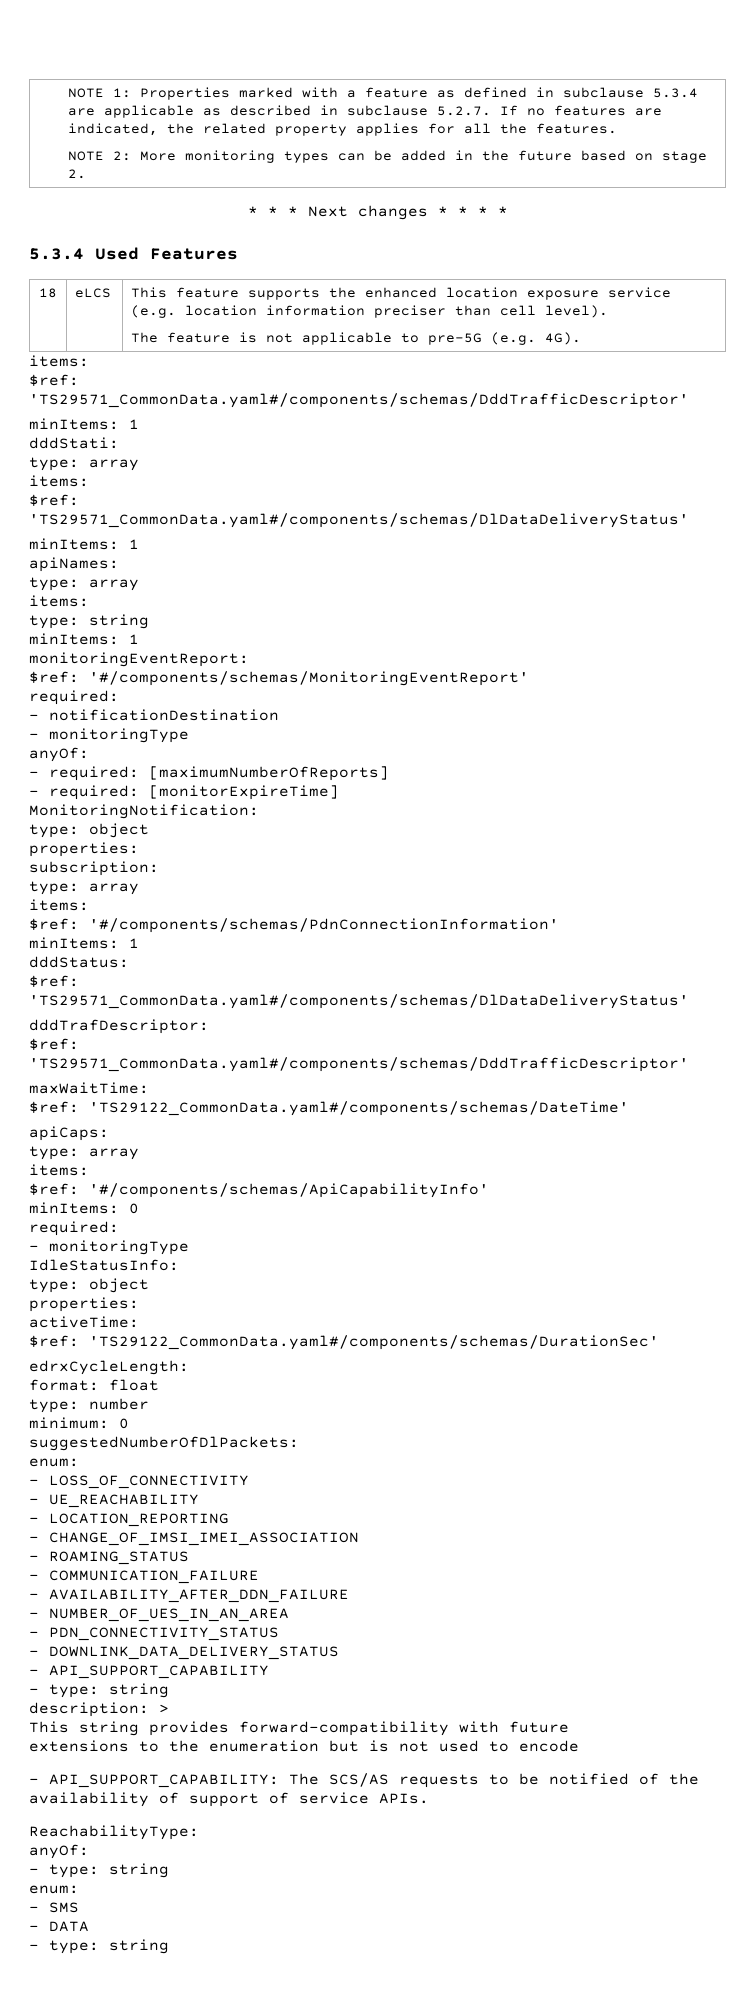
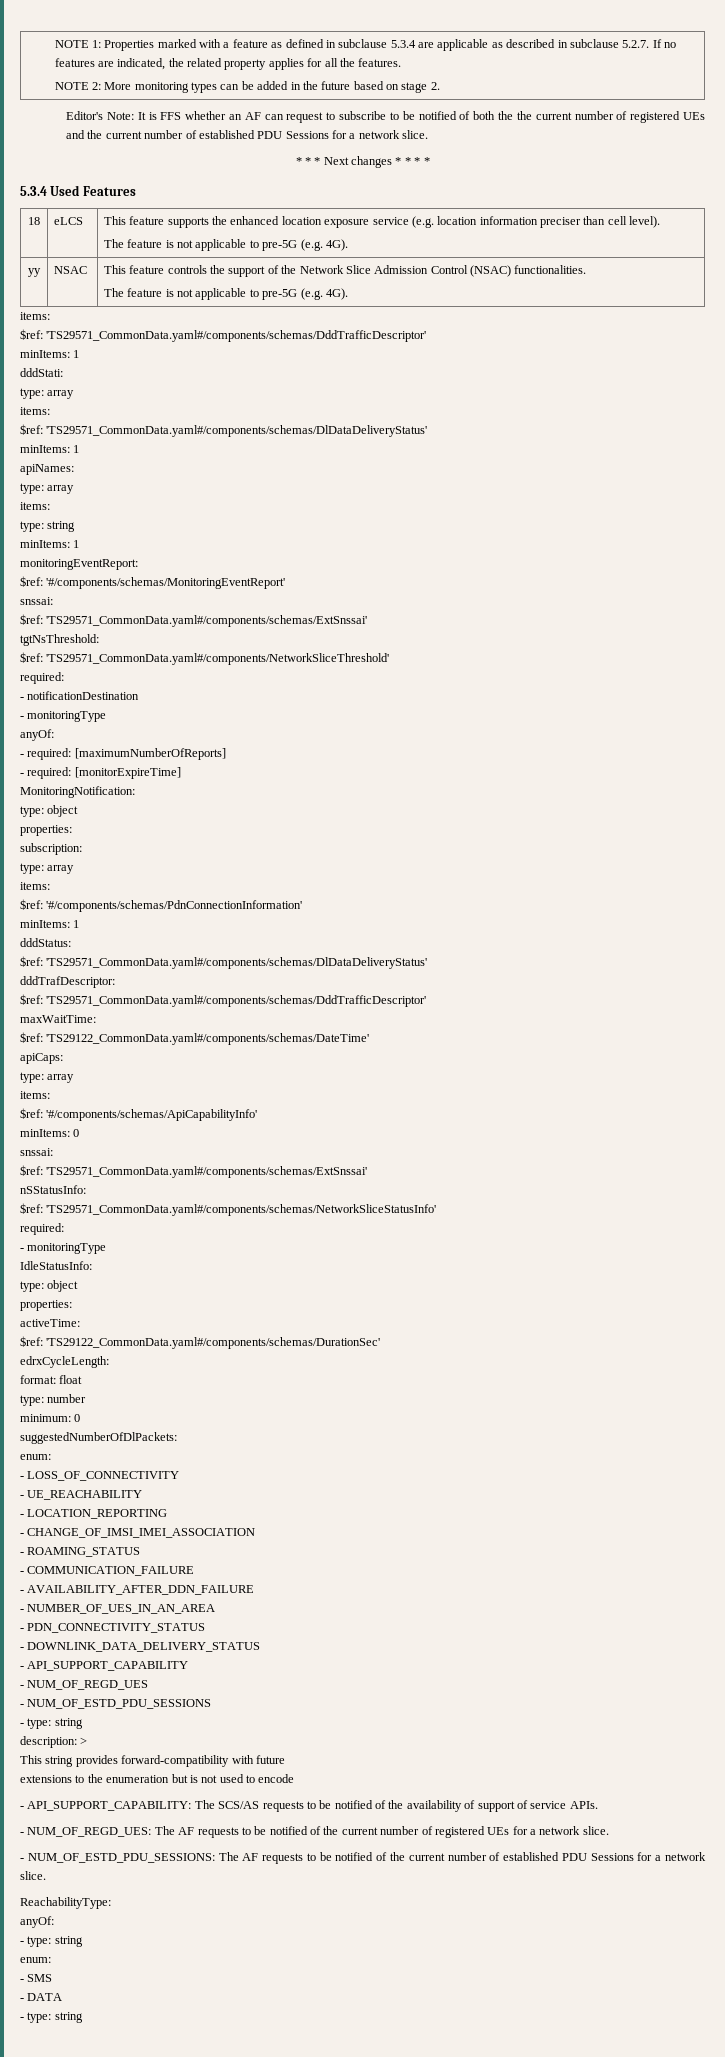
(87, 174) none -> [66,111,705,123] [66,130,429,139] // Editor's Note: It is FFS whether an AF can request to subscribe to be notified of both the the current number of registered UEs and the current number of established PDU Sessions for a network slice.
(582, 338) none -> [28,268,41,277] [53,266,87,274] [103,265,587,277] [103,288,348,300] // yy | NSAC | This feature controls the support of the Network Slice Admission Control (NSAC) functionalities. // The feature is not applicable to pre-5G (e.g. 4G).
(529, 678) none -> [20,597,53,605] [20,614,368,627] [20,634,99,646] [20,652,390,665] // snssai: // $ref: 'TS29571_CommonData.yaml#/components/schemas/ExtSnssai' // tgtNsThreshold: // $ref: 'TS29571_CommonData.yaml#/components/NetworkSliceThreshold'
(139, 1208) none -> [20,1148,53,1156] [20,1165,368,1178] [20,1185,86,1194] [20,1203,437,1216] // snssai: // $ref: 'TS29571_CommonData.yaml#/components/schemas/ExtSnssai' // nSStatusInfo: // $ref: 'TS29571_CommonData.yaml#/components/schemas/NetworkSliceStatusInfo'
(269, 1672) none -> [20,1680,149,1690] [20,1699,212,1709] // - NUM_OF_REGD_UES // - NUM_OF_ESTD_PDU_SESSIONS
(429, 1798) none -> [20,1826,609,1838] [20,1852,707,1864] [20,1871,46,1880] // - NUM_OF_REGD_UES: The AF requests to be notified of the current number of registered UEs for a network slice. // - NUM_OF_ESTD_PDU_SESSIONS: The AF requests to be notified of the current number of established PDU Sessions for a network slice.

